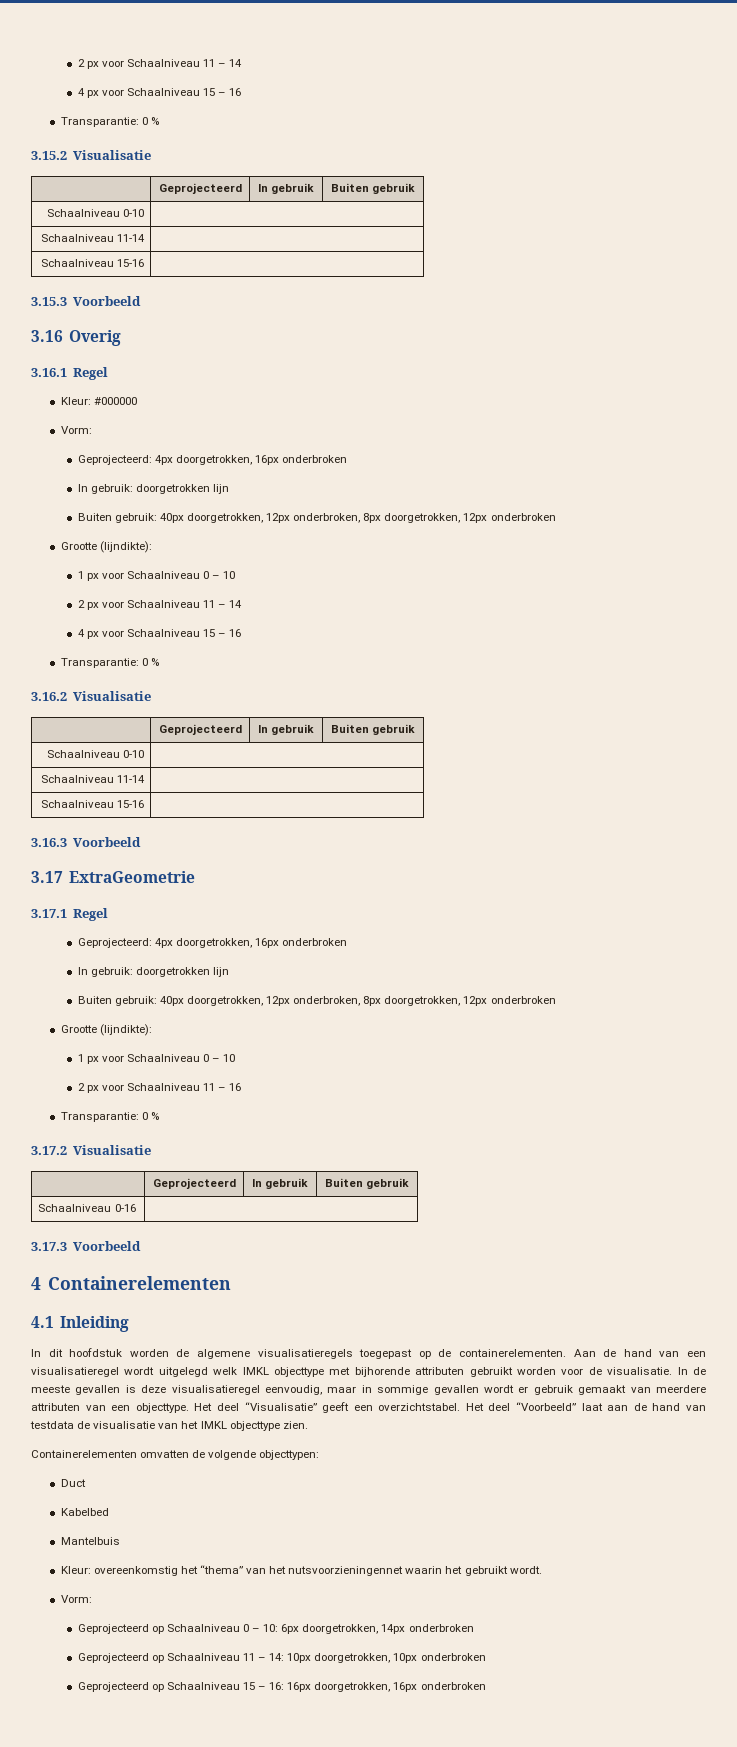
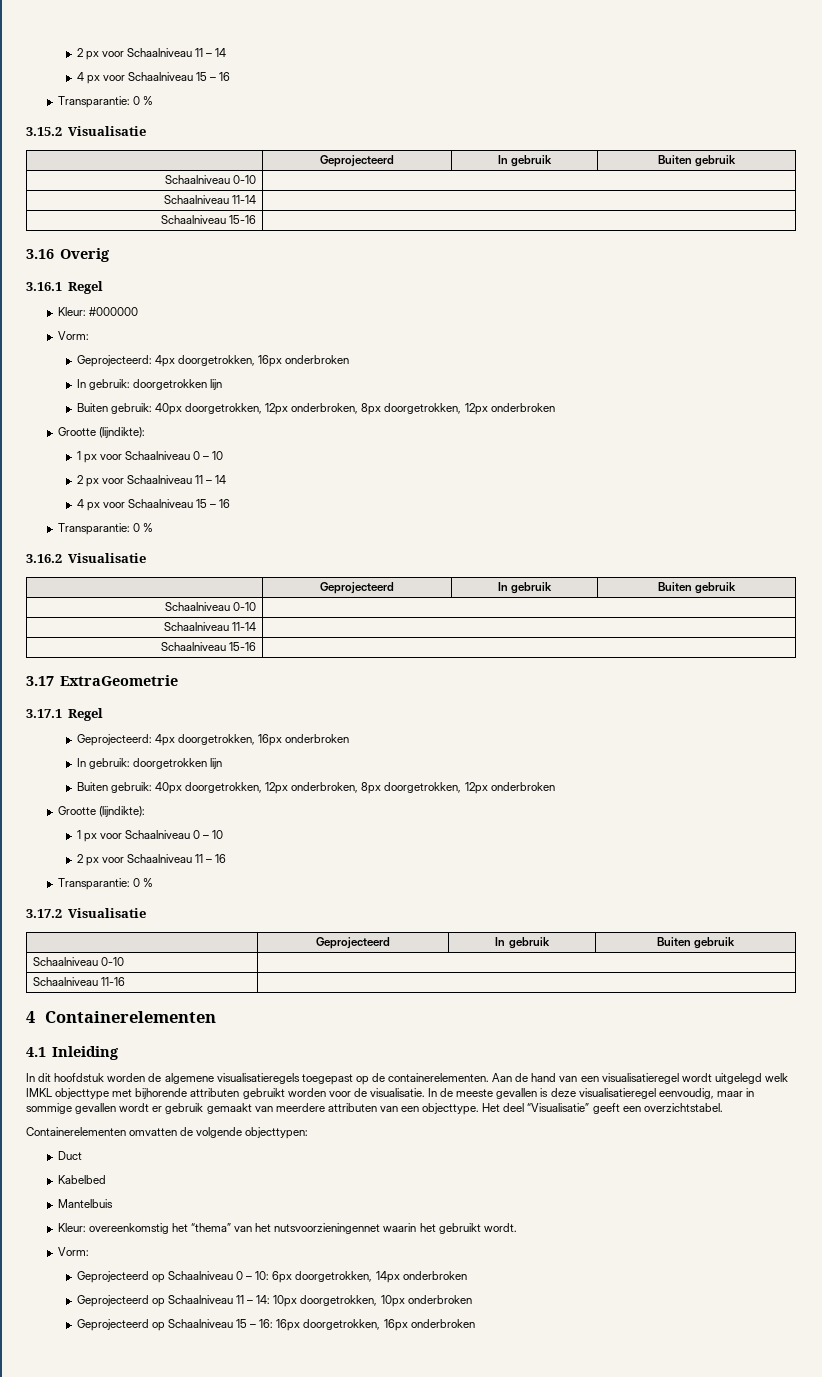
[31,296,141,306] // 3.15.3 Voorbeeld -> (257, 219) none
[31,837,141,847] // 3.16.3 Voorbeeld -> (257, 646) none
[114,1204,136,1212] [31,1241,141,1251] 0-16 | // 3.17.3 Voorbeeld -> [100,957,124,966] [32,977,125,986] 0-10 | // Schaalniveau 11-16 |
[465,1402,707,1411] [30,1421,308,1431] Het deel “Voorbeeld” laat aan de hand van testdata de visualisatie van het IMKL objecttype zien. -> (723, 1107) none

